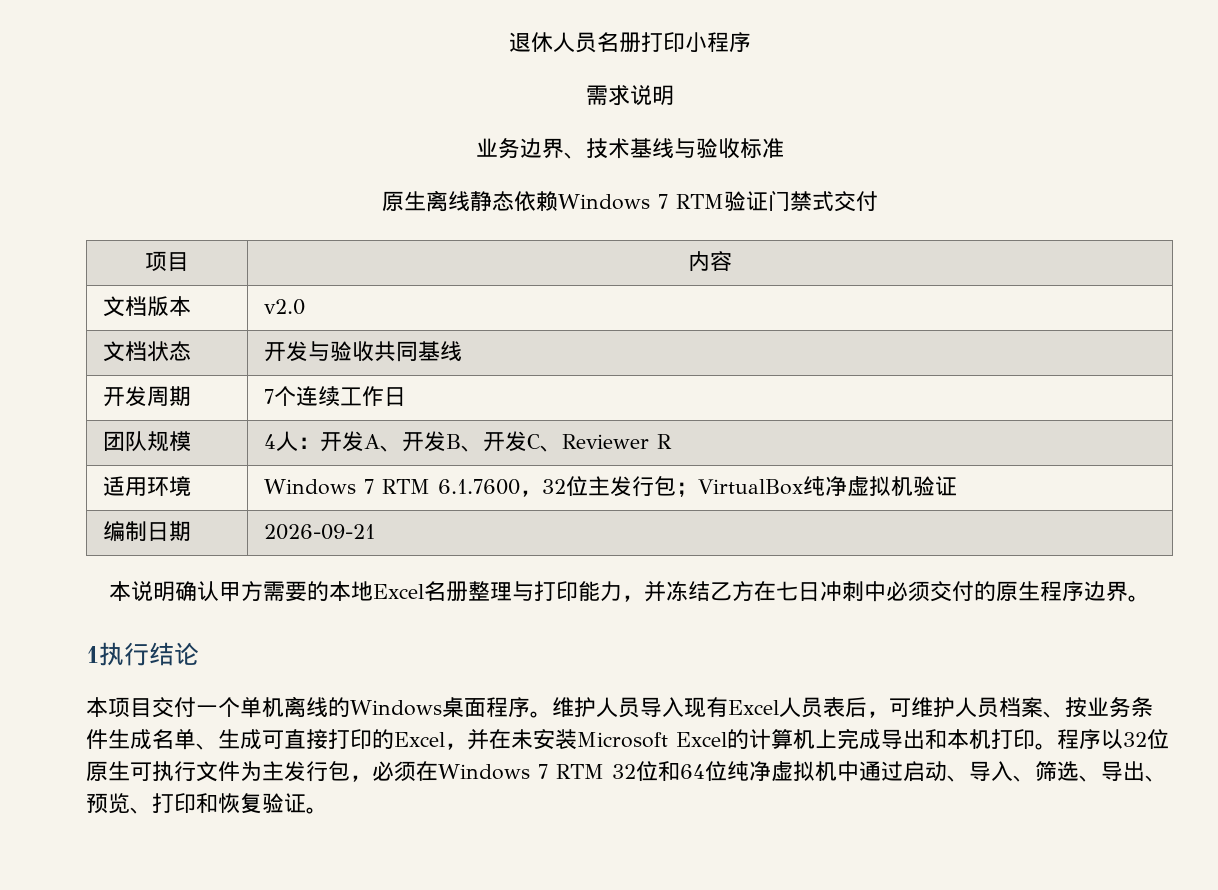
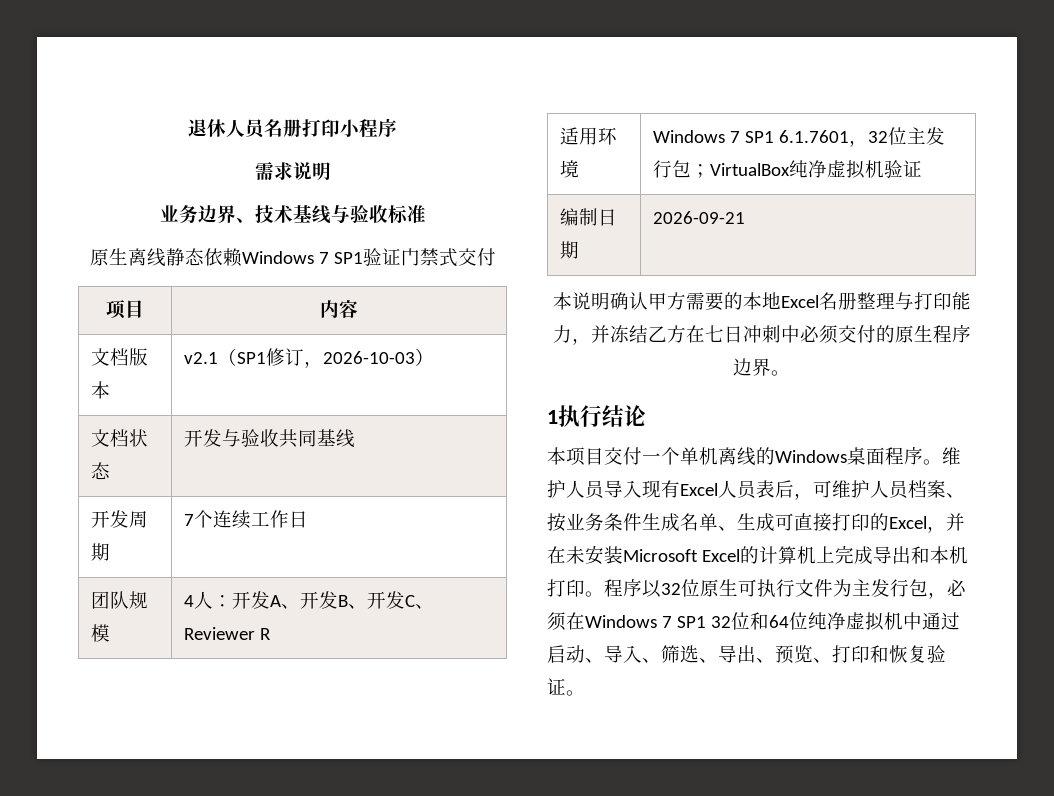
[675,194,724,209] RTM -> [333,252,363,264] SP1
[263,299,305,315] v2.0 -> [184,348,435,368] v2.1（SP1修订，2026-10-03）
[381,479,520,495] RTM 6.1.7600 -> [745,130,850,143] SP1 6.1.7601
[556,764,604,779] RTM -> [676,616,706,628] SP1

